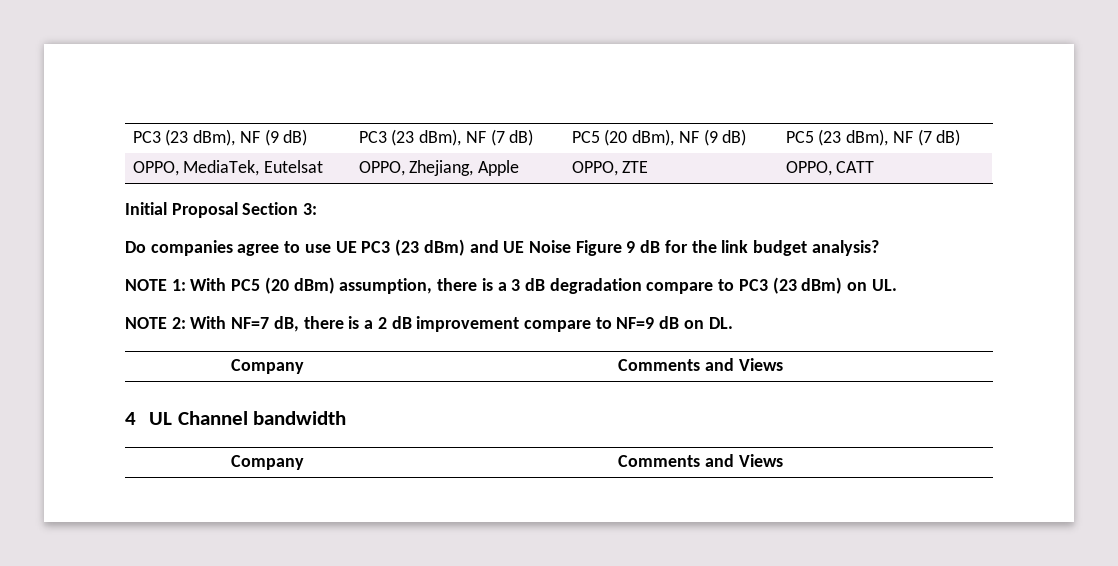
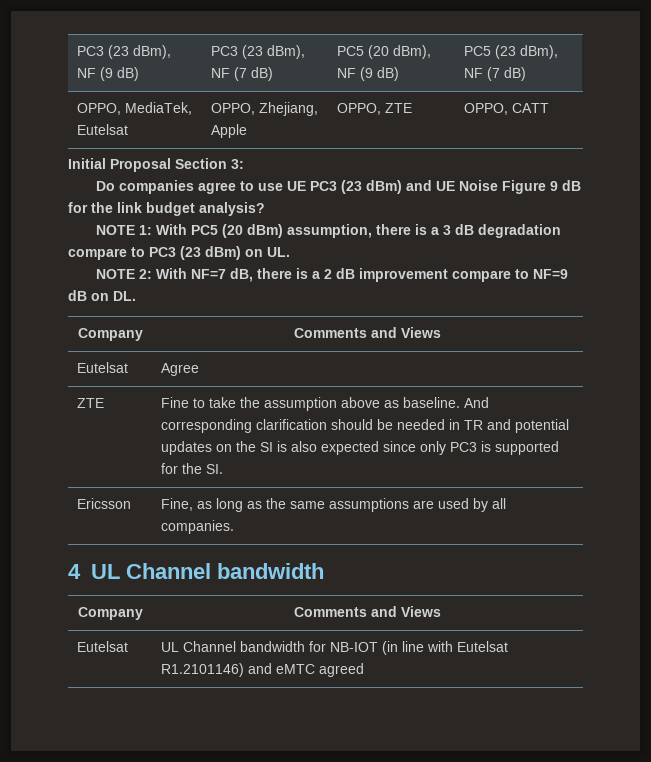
(783, 364) none -> [77,362,129,373] [161,363,200,376] [77,398,105,408] [161,397,490,411] [161,419,570,433] [161,441,560,455] [161,463,224,474] [77,498,132,509] [161,498,507,512] [161,520,235,534] // Eutelsat | Agree // ZTE | Fine to take the assumption above as baseline. And corresponding clarification should be needed in TR and potential updates on the SI is also expected since only PC3 is supported for the SI. // Ericsson | Fine, as long as the same assumptions are used by all companies.
(783, 460) none -> [77,641,129,652] [161,641,509,655] [161,663,365,677] // Eutelsat | UL Channel bandwidth for NB-IOT (in line with Eutelsat R1.2101146) and eMTC agreed

